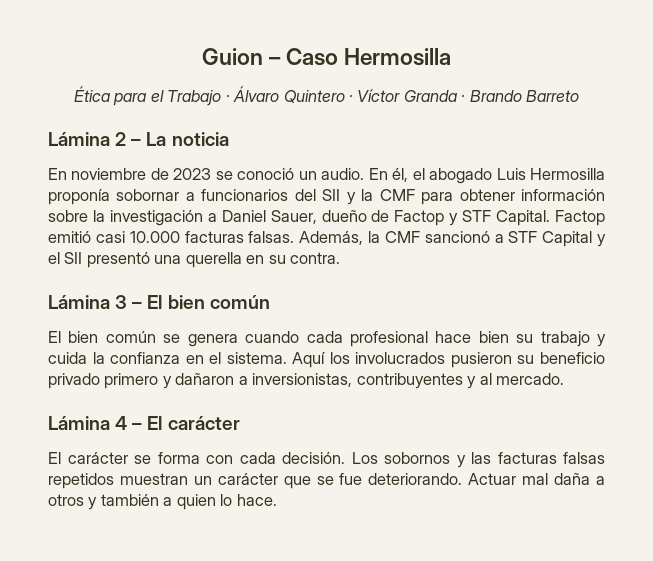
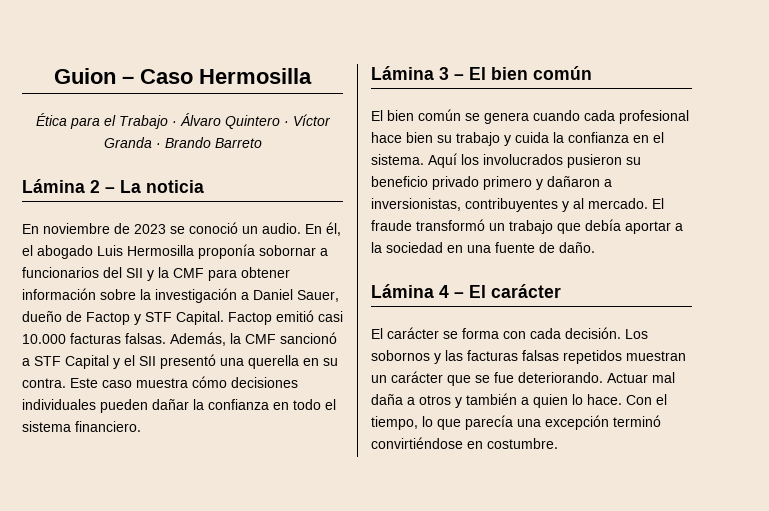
(341, 258) none -> [70,376,298,388] [22,399,336,413] [22,421,141,432] Este caso muestra cómo decisiones individuales pueden dañar la confianza en todo el sistema financiero.
(565, 379) none -> [652,198,664,209] [371,219,683,234] [371,242,595,253] El fraude transformó un trabajo que debía aportar a la sociedad en una fuente de daño.
(277, 500) none -> [626,394,667,405] [371,415,661,430] [371,437,558,449] Con el tiempo, lo que parecía una excepción terminó convirtiéndose en costumbre.

